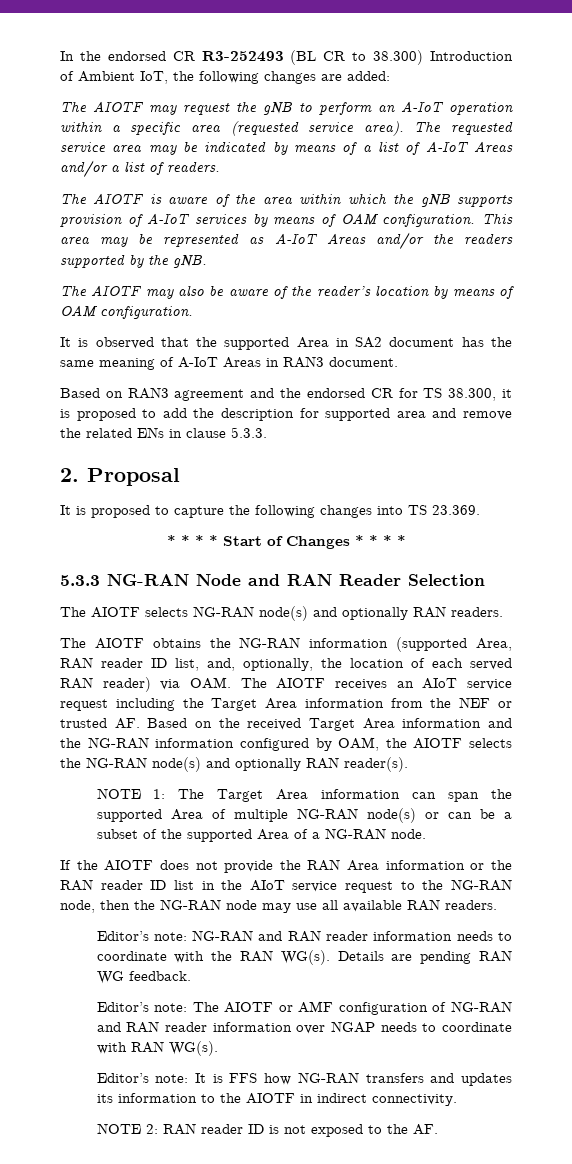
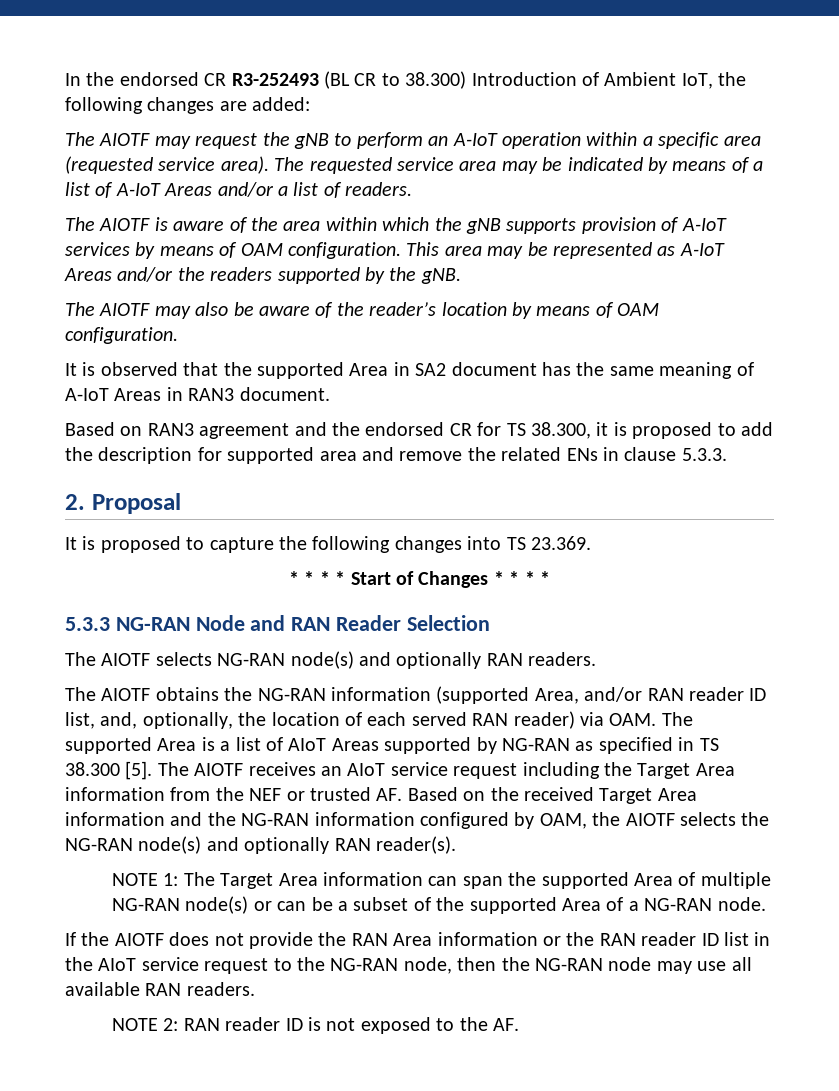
(512, 644) none -> [584,687,643,702] and/or
(267, 683) none -> [65,737,719,754] [65,761,189,780] supported Area is a list of AIoT Areas supported by NG-RAN as specified in TS 38.300 [5]. The
[96,930,512,942] [96,950,512,965] [96,971,191,984] [96,1001,512,1015] [96,1021,512,1034] [96,1041,218,1056] [96,1072,513,1086] [96,1093,457,1106] // Editor’s note: NG-RAN and RAN reader information needs to coordinate with the RAN WG(s). Details are pending RAN WG feedback. // Editor’s note: The AIOTF or AMF configuration of NG-RAN and RAN reader information over NGAP needs to coordinate with RAN WG(s). // Editor’s note: It is FFS how NG-RAN transfers and updates its information to the AIOTF in indirect connectivity. -> (255, 989) none

